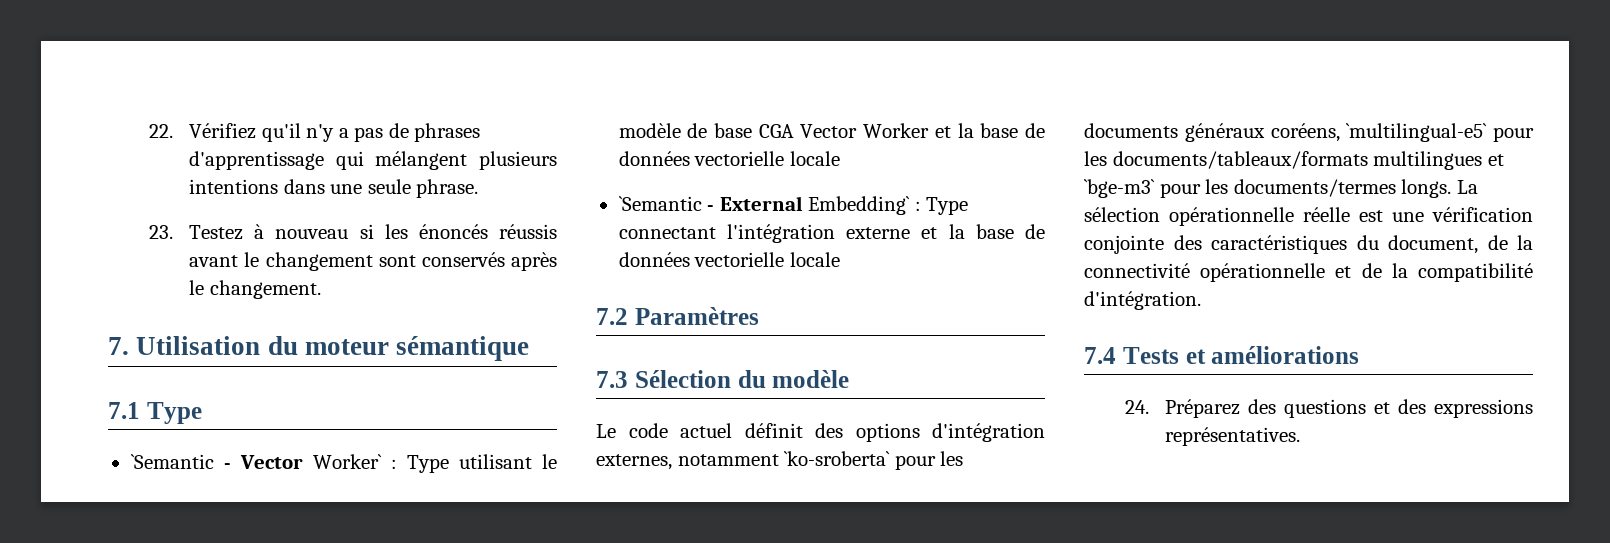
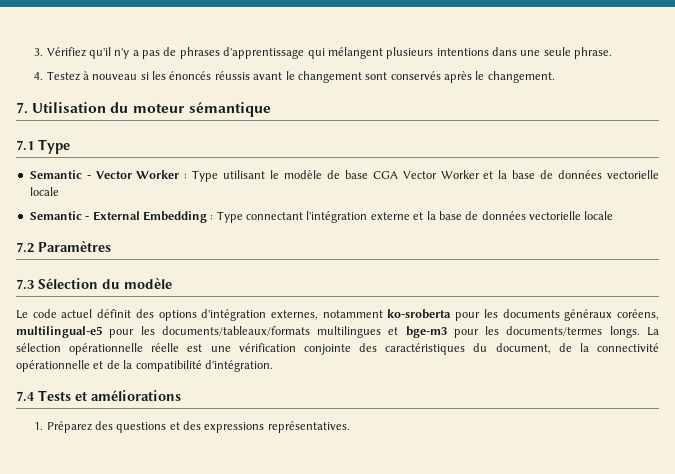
[148,124,173,138] 22. -> [34,48,44,56] 3.
[148,225,173,239] 23. -> [34,72,44,80] 4.
[130,454,214,469] `Semantic -> [29,170,82,179] Semantic
[312,454,382,469] Worker` -> [136,170,180,179] Worker
[618,196,702,211] `Semantic -> [29,211,82,220] Semantic
[808,196,911,215] Embedding` -> [142,211,207,223] Embedding
[784,451,891,466] `ko-sroberta` -> [387,309,452,319] ko-sroberta
[1346,123,1488,142] `multilingual-e5` -> [16,326,102,338] multilingual-e5
[1084,179,1155,198] `bge-m3` -> [405,326,447,338] bge-m3
[1124,400,1149,414] 24. -> [34,422,44,430] 1.

